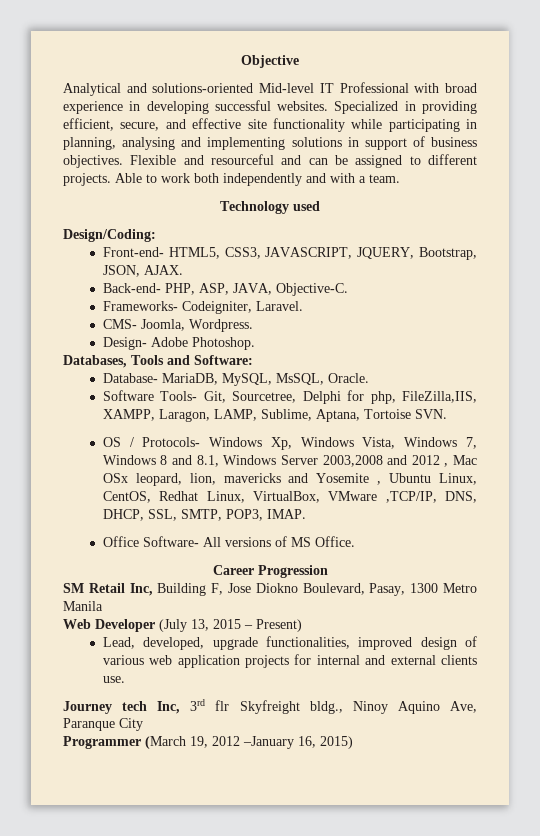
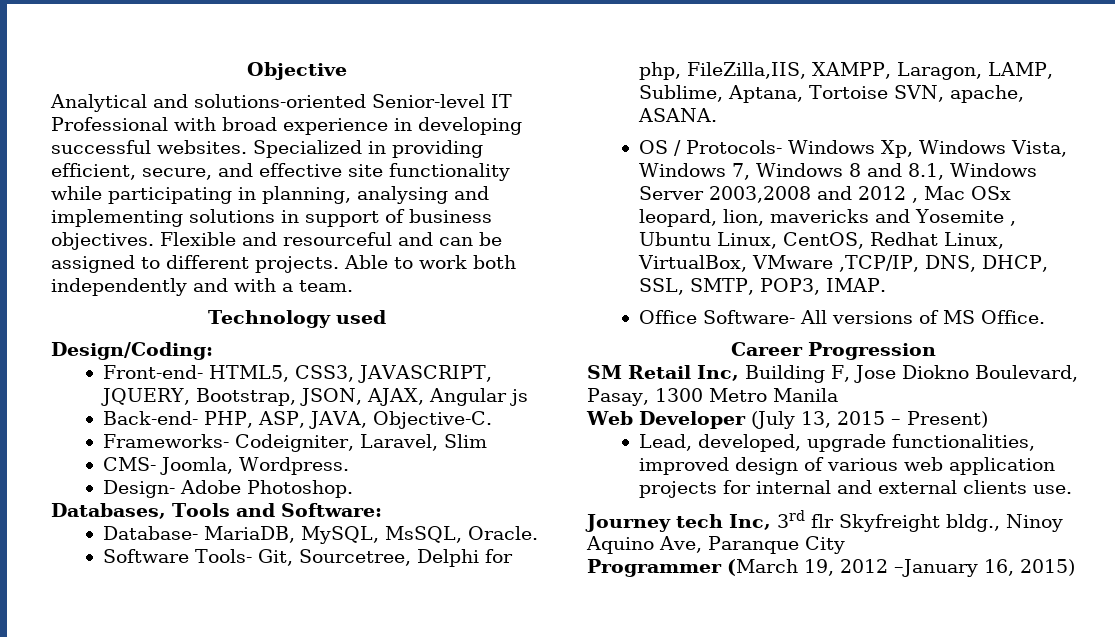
[259,83,315,93] Mid-level -> [372,94,485,108] Senior-level
[143,265,183,275] AJAX. -> [367,388,529,406] AJAX, Angular js
[255,301,303,311] Laravel. -> [360,434,488,451] Laravel, Slim
[414,409,447,419] SVN. -> [894,85,1025,103] [638,108,718,122] SVN, apache, ASANA.

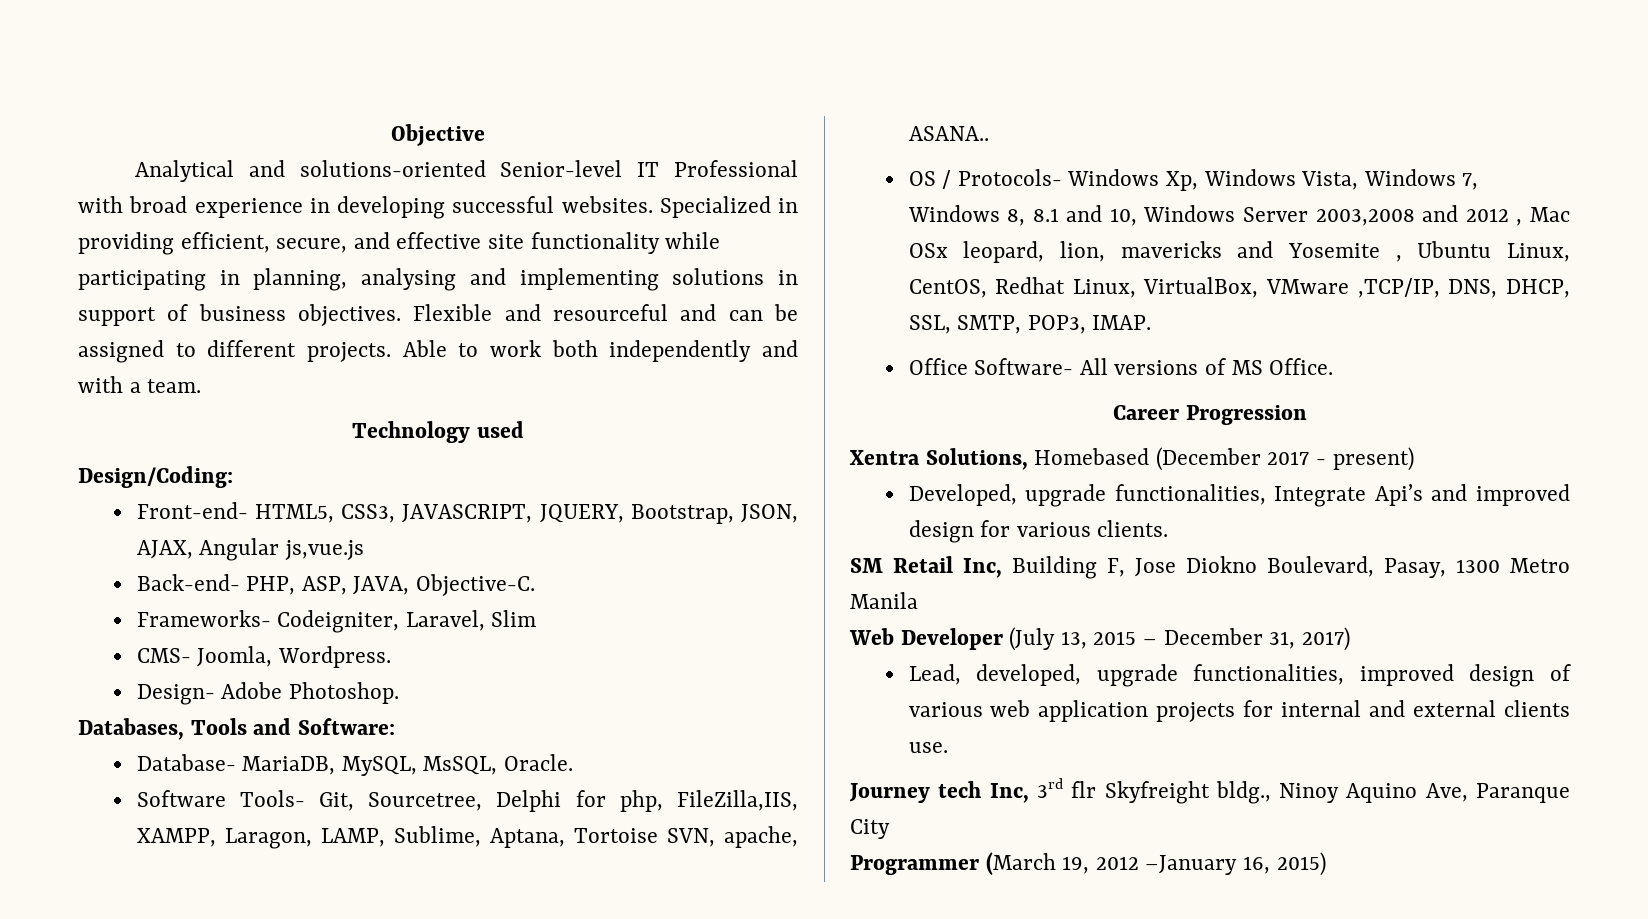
[510,389,529,406] js -> [284,540,364,560] js,vue.js
[638,108,718,122] ASANA. -> [908,126,989,141] ASANA..
[849,163,945,180] 8 and 8.1, -> [1007,205,1137,226] 8, 8.1 and 10,
(936, 351) none -> [849,447,1414,471] [908,484,1570,507] [908,520,1169,543] // Xentra Solutions, Homebased (December 2017 - present) // Developed, upgrade functionalities, Integrate Api’s and improved design for various clients.
[906,411,988,428] Present) -> [1163,627,1350,651] December 31, 2017)

